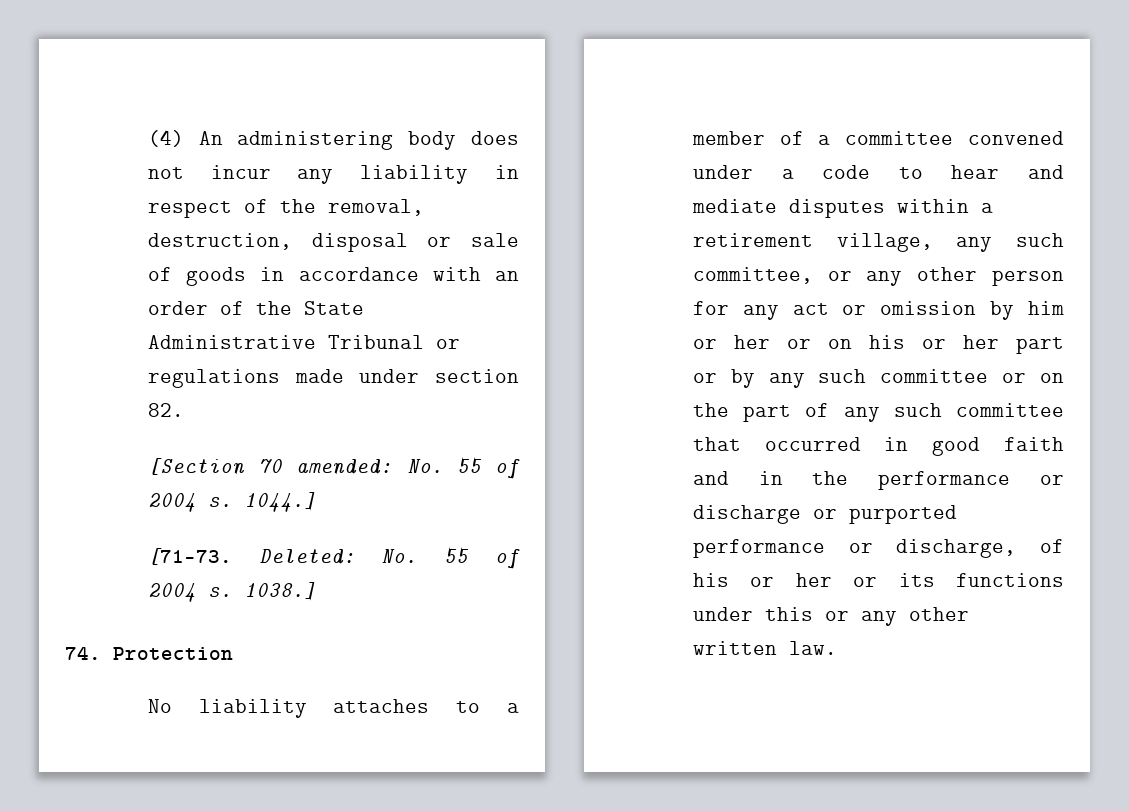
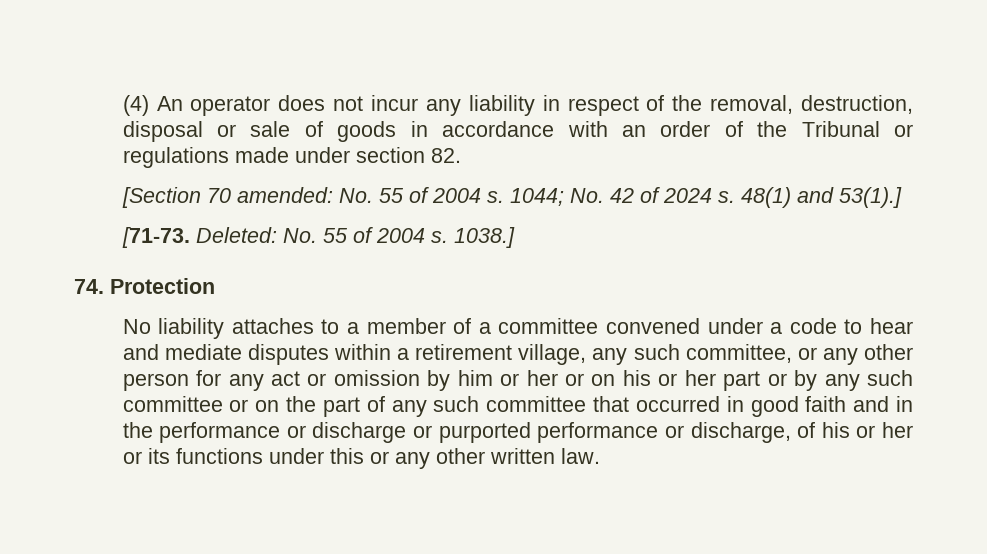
[237,131,457,150] administering body -> [190,96,271,116] operator
[303,301,364,315] [147,335,316,349] State Administrative -> (788, 129) none
[243,492,316,512] 1044.] -> [509,187,902,208] 1044; No. 42 of 2024 s. 48(1) and 53(1).]

